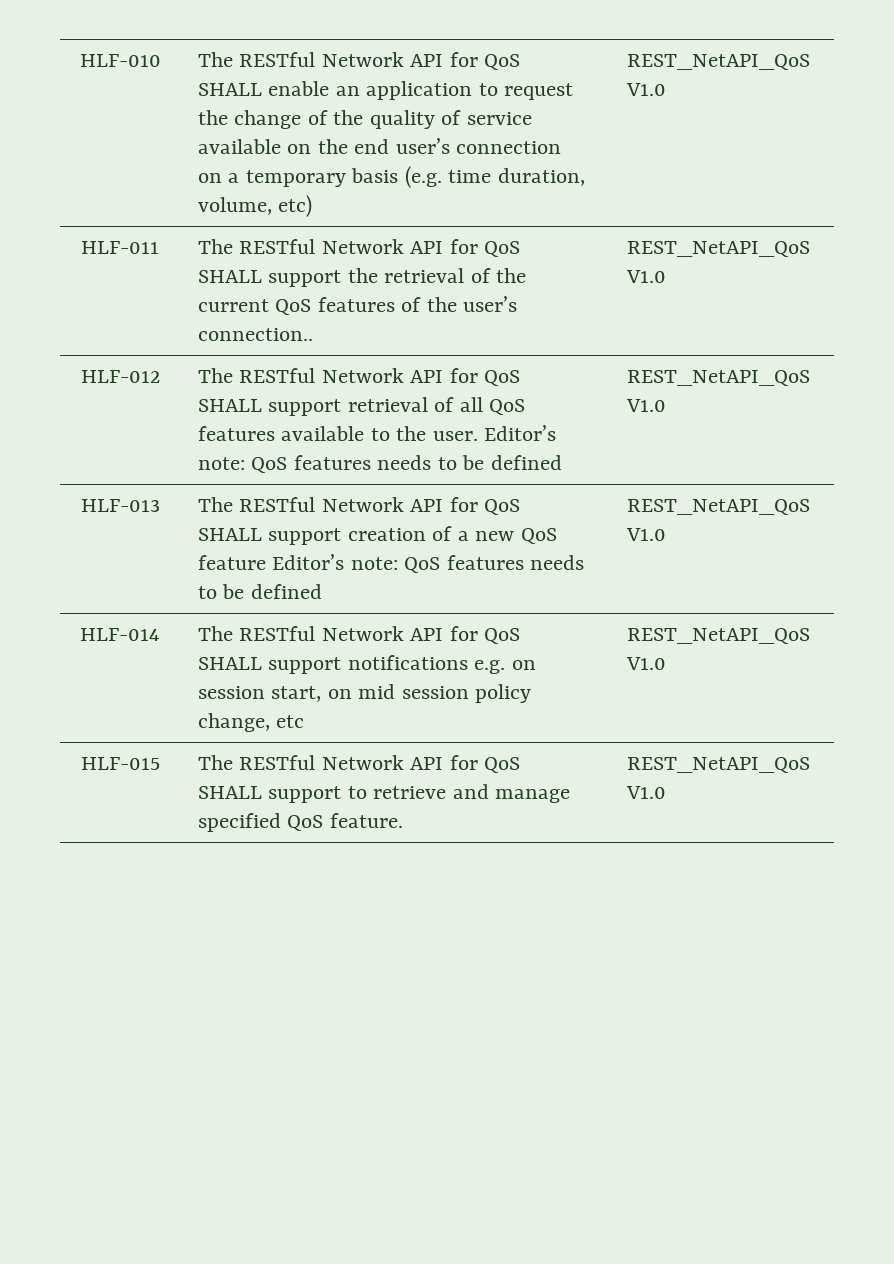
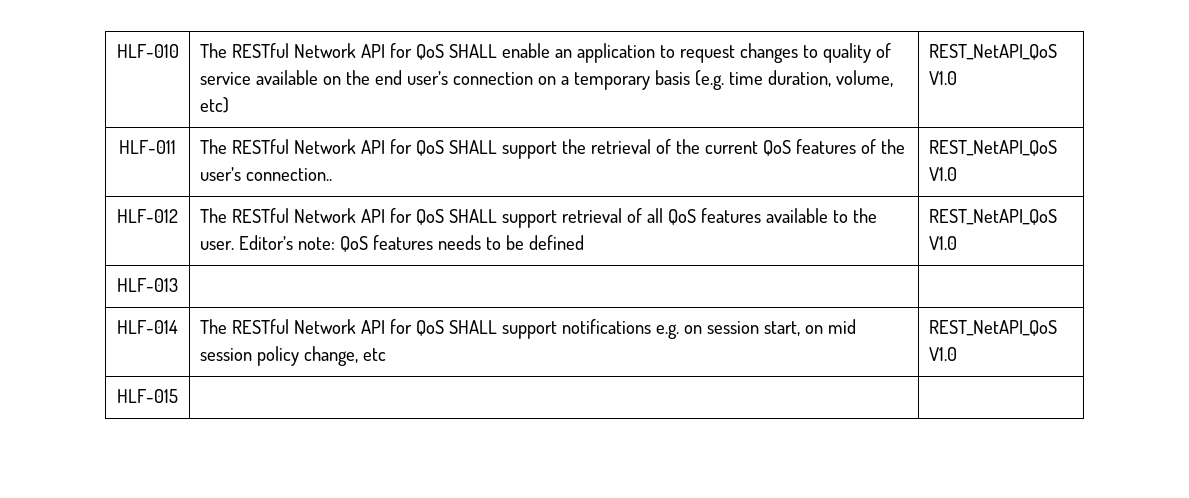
[197,110,364,129] the change of the -> [739,43,818,63] changes to
[197,497,521,515] [197,526,557,545] [197,554,585,573] [197,584,322,599] [626,499,810,515] [625,528,666,541] The RESTful Network API for QoS SHALL support creation of a new QoS feature Editor’s note: QoS features needs to be defined | REST_NetAPI_QoS V1.0 -> (179, 285) |
[197,755,521,773] [197,784,571,803] [197,813,403,832] [626,757,810,773] [625,786,666,799] The RESTful Network API for QoS SHALL support to retrieve and manage specified QoS feature. | REST_NetAPI_QoS V1.0 -> (179, 396) |

